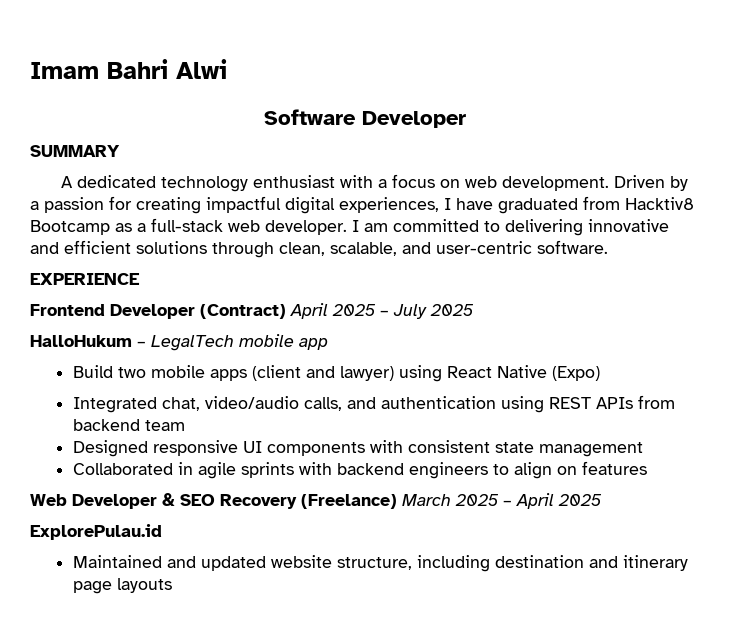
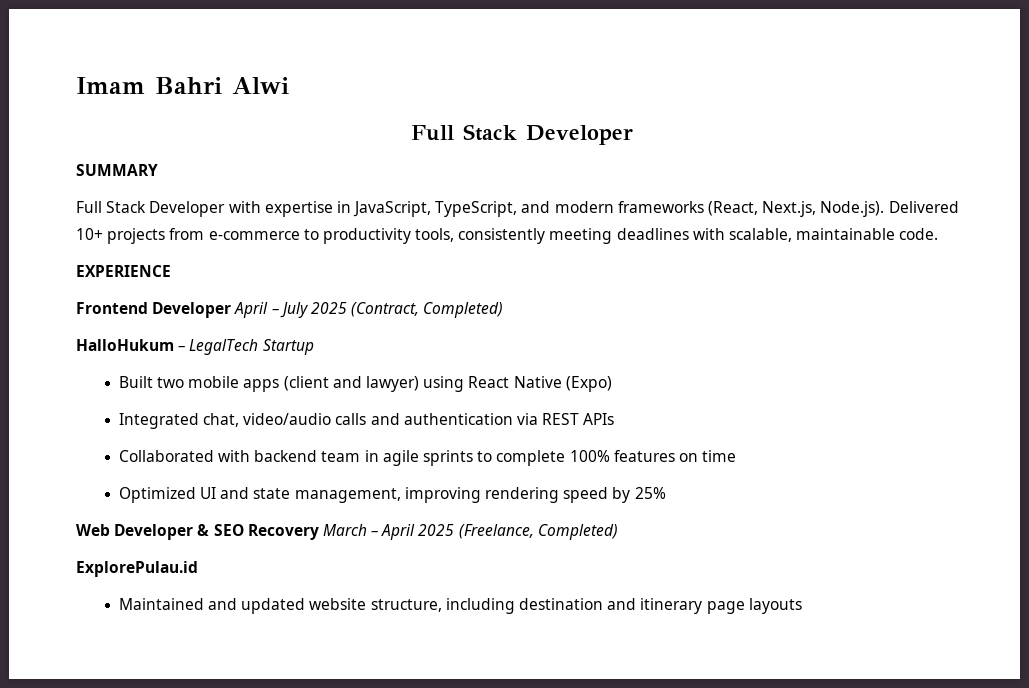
[264,109,356,125] Software -> [411,124,517,141] Full Stack
[60,174,688,192] [30,196,694,214] [30,218,669,236] [30,240,608,258] A dedicated technology enthusiast with a focus on web development. Driven by a passion for creating impactful digital experiences, I have graduated from Hacktiv8 Bootcamp as a full-stack web developer. I am committed to delivering innovative and efficient solutions through clean, scalable, and user-centric software. -> [76,201,959,217] [76,228,939,244] Full Stack Developer with expertise in JavaScript, TypeScript, and modern frameworks (React, Next.js, Node.js). Delivered 10+ projects from e-commerce to productivity tools, consistently meeting deadlines with scalable, maintainable code.
[200,303,376,319] (Contract) April 2025 -> [234,302,269,318] April
(474, 310) none -> [351,302,504,318] (Contract, Completed)
[239,334,328,350] [72,365,113,378] mobile app // Build -> [262,339,314,355] [118,376,153,388] Startup // Built
[303,397,342,411] calls, -> [335,413,367,425] calls
[500,396,544,413] using -> [517,413,539,425] via
[637,395,675,409] from -> [118,450,251,462] // Collaborated with
[72,440,643,457] [72,461,647,479] // Designed responsive UI components with consistent state management // Collaborated in agile sprints with backend engineers to align on features -> [364,450,737,466] [118,487,666,503] in agile sprints to complete 100% features on time // Optimized UI and state management, improving rendering speed by 25%
[301,494,499,509] (Freelance) March 2025 -> [322,524,367,536] March
(602, 500) none -> [458,524,618,540] (Freelance, Completed)

